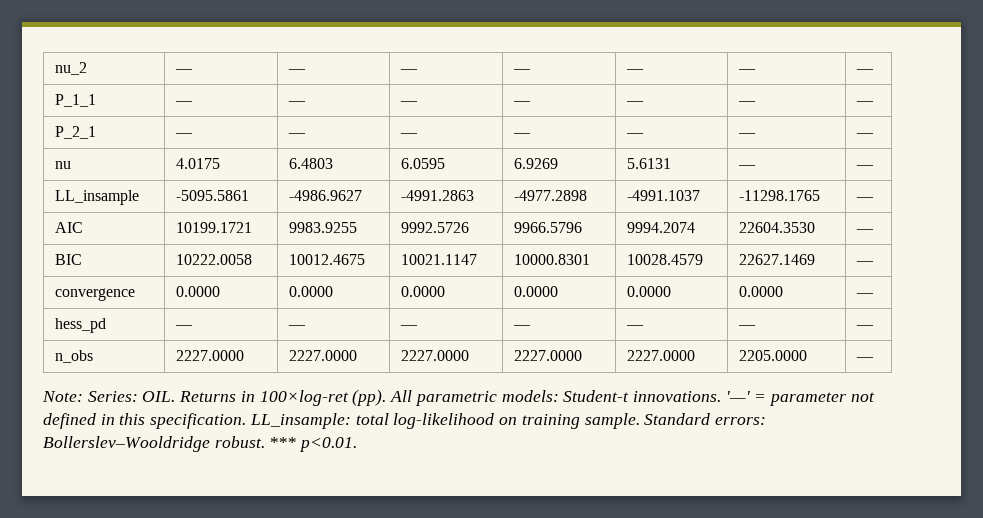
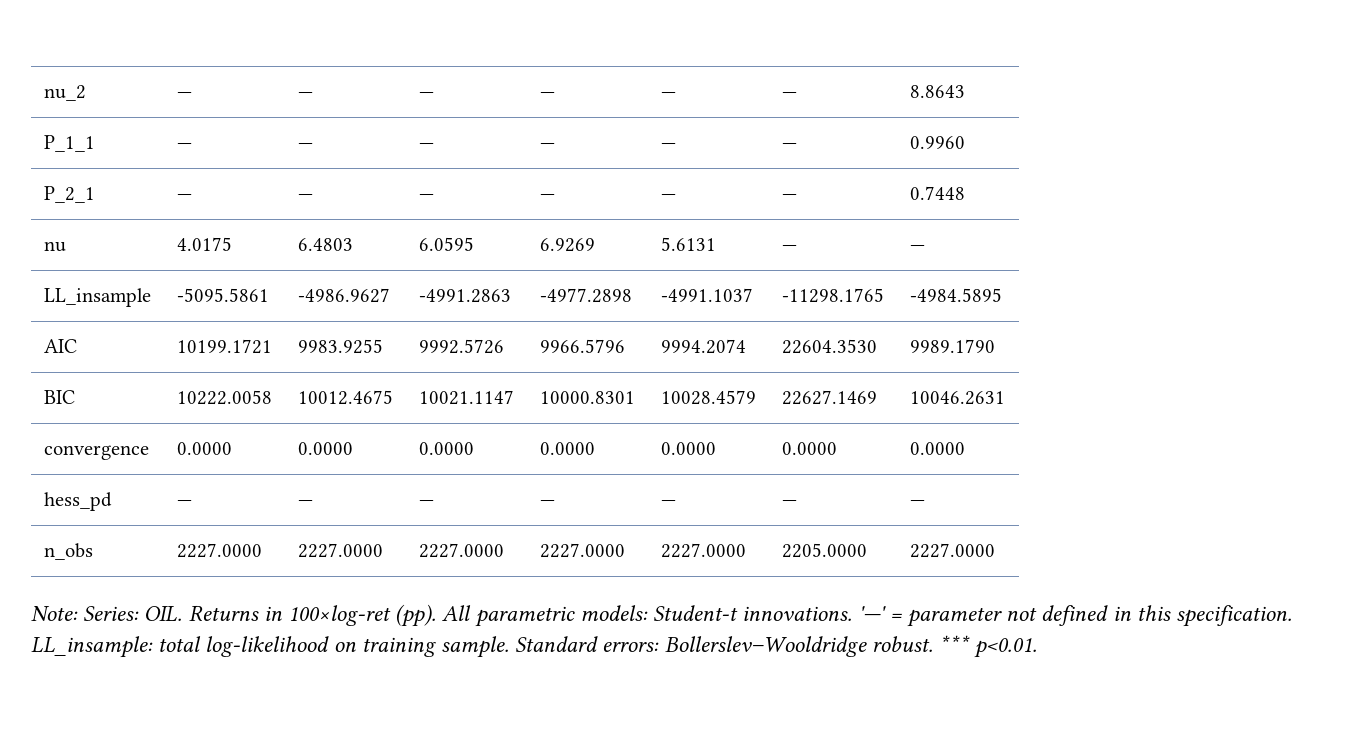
[856,69,875,73] — -> [909,85,965,98] 8.8643
[856,101,875,105] — -> [909,136,965,149] 0.9960
[856,133,875,137] — -> [909,186,965,200] 0.7448
[856,197,875,201] — -> [909,288,1002,302] -4984.5895
[856,229,875,233] — -> [909,339,995,353] 9989.1790
[856,261,875,265] — -> [909,391,1005,405] 10046.2631
[856,293,875,297] — -> [909,442,965,455] 0.0000
[856,357,875,361] — -> [909,543,995,558] 2227.0000

